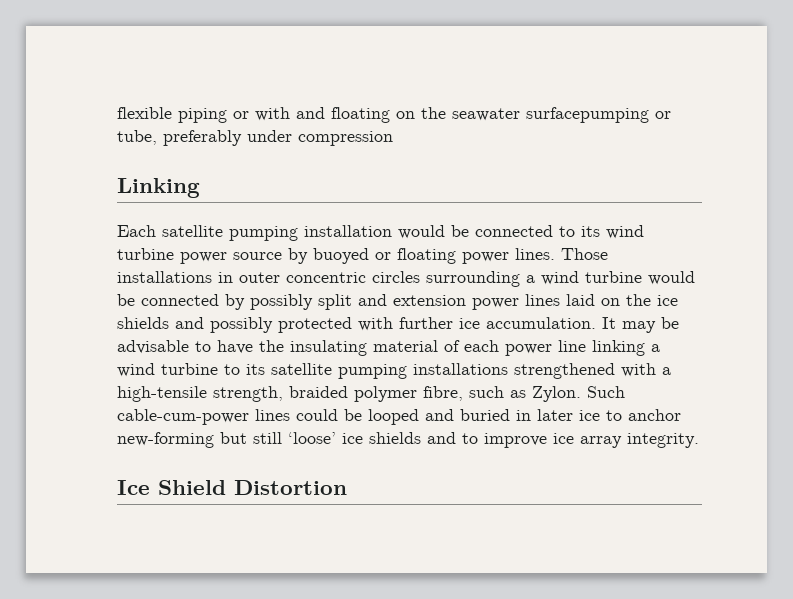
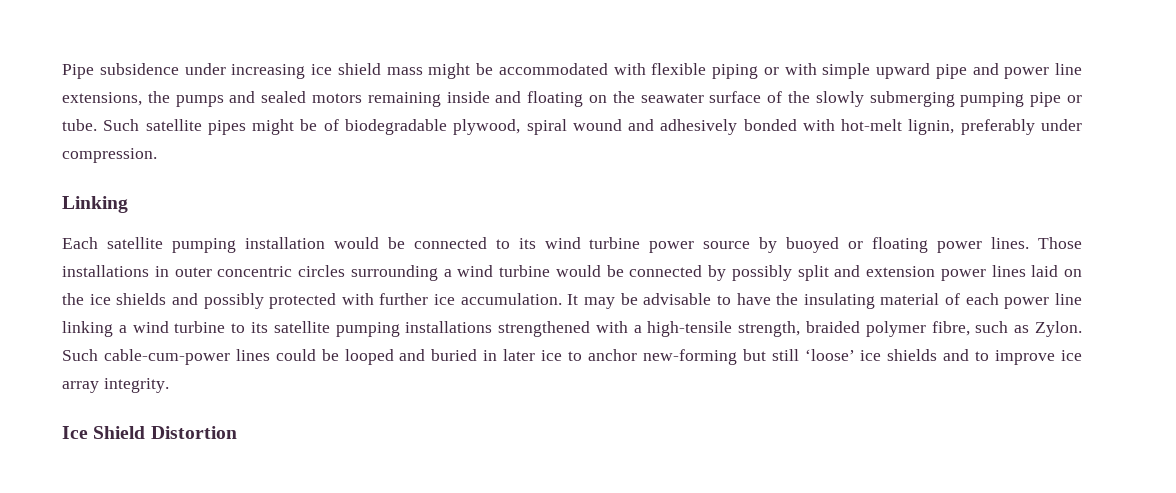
[117,107,290,123] flexible piping or with -> [62,63,1082,79] [62,91,490,107] Pipe subsidence under increasing ice shield mass might be accommodated with flexible piping or with simple upward pipe and power line extensions, the pumps and sealed motors remaining inside
[526,107,671,123] [117,130,157,145] surfacepumping or tube, -> [709,91,1082,107] [62,119,955,135] surface of the slowly submerging pumping pipe or tube. Such satellite pipes might be of biodegradable plywood, spiral wound and adhesively bonded with hot-melt lignin,
[298,131,393,146] compression -> [62,148,157,163] compression.

